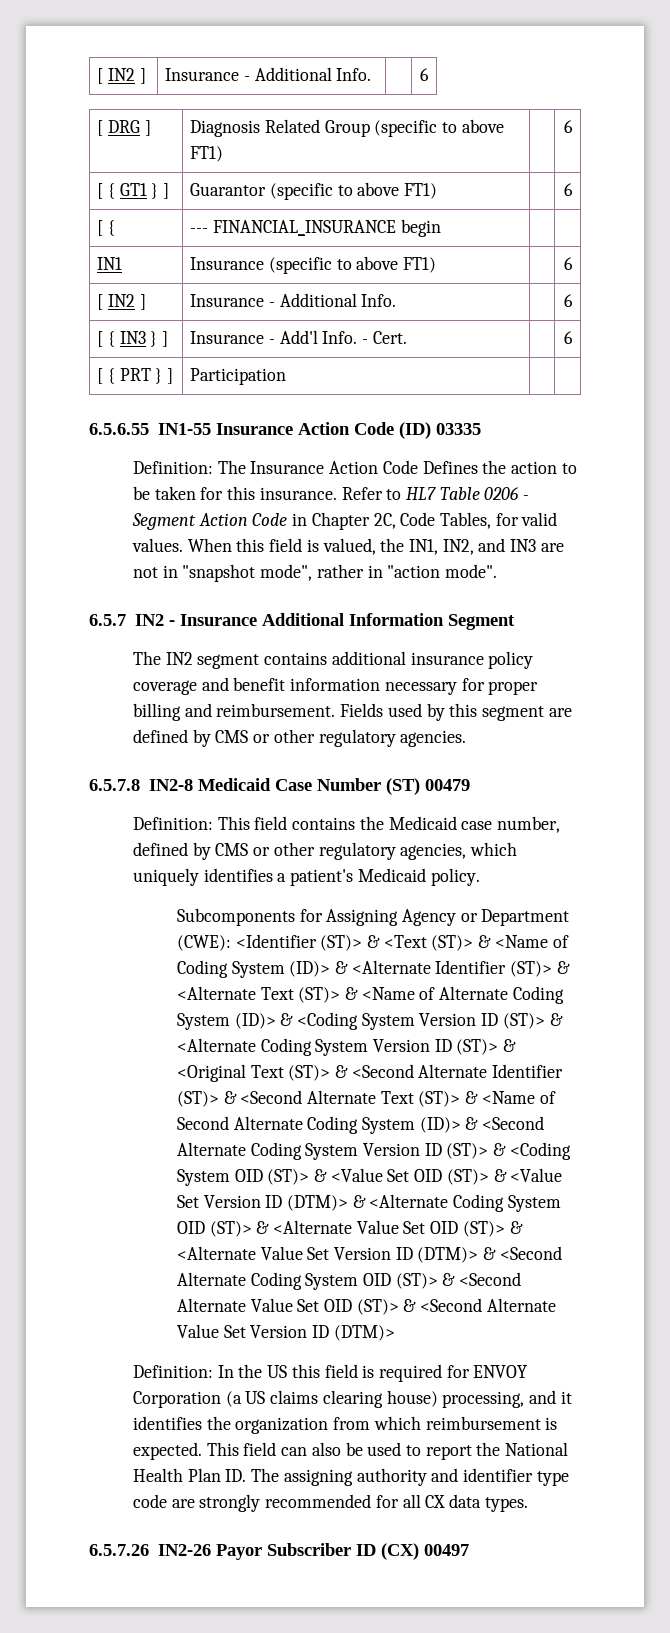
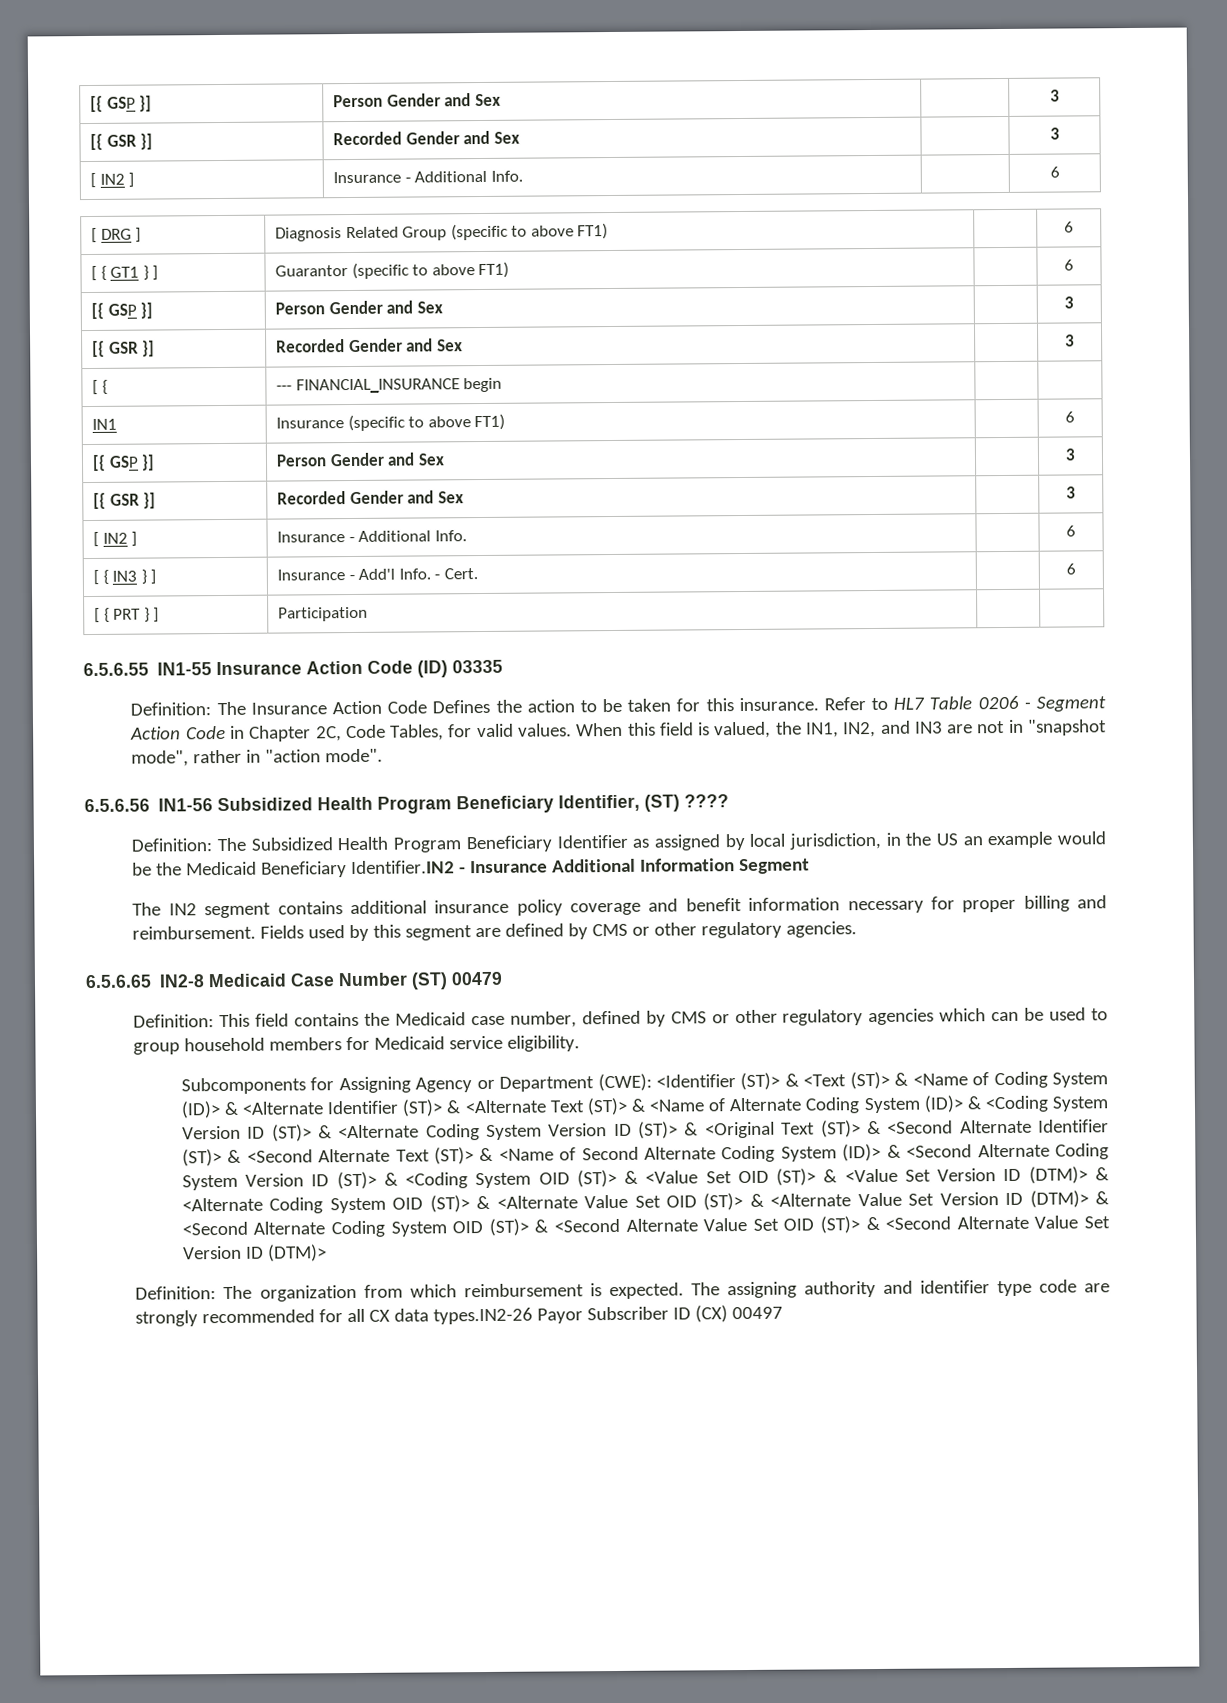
(97, 76) none -> [90,95,153,112] [333,93,501,108] [1049,89,1060,102] [90,133,154,150] [333,130,520,146] [1049,127,1060,140] [{ GSP }] | Person Gender and Sex | | 3 // [{ GSR }] | Recorded Gender and Sex | | 3 //
(573, 189) none -> [91,302,154,319] [275,300,443,315] [1064,296,1074,309] [92,340,156,357] [276,338,463,353] [1065,334,1075,347] // [{ GSP }] | Person Gender and Sex | | 3 // [{ GSR }] | Recorded Gender and Sex | | 3
(573, 263) none -> [92,454,156,471] [276,452,445,467] [1065,448,1076,461] [93,492,157,509] [277,490,464,505] [1066,486,1076,499] // [{ GSP }] | Person Gender and Sex | | 3 // [{ GSR }] | Recorded Gender and Sex | | 3
[89,614,164,626] 6.5.7 IN2 -> [84,794,730,814] [131,831,1107,853] [132,860,456,878] 6.5.6.56 IN1-56 Subsidized Health Program Beneficiary Identifier, (ST) ???? // Definition: The Subsidized Health Program Beneficiary Identifier as assigned by local jurisdiction, in the US an example would be the Medicaid Beneficiary Identifier.IN2
[89,779,140,791] 6.5.7.8 -> [85,974,152,989] 6.5.6.65
[400,842,517,860] [132,868,480,886] agencies, which uniquely identifies a patient's Medicaid policy. -> [868,1007,1108,1026] [133,1035,581,1055] agencies which can be used to group household members for Medicaid service eligibility.
[217,1364,528,1382] [132,1390,572,1408] [132,1416,231,1430] In the US this field is required for ENVOY Corporation (a US claims clearing house) processing, and it identifies the -> [223,1285,253,1300] The
[206,1442,569,1460] [132,1468,247,1482] This field can also be used to report the National Health Plan ID. -> (684, 1291) none
[484,1497,528,1512] [89,1544,211,1556] types. // 6.5.7.26 IN2-26 -> [433,1307,534,1325] types.IN2-26

